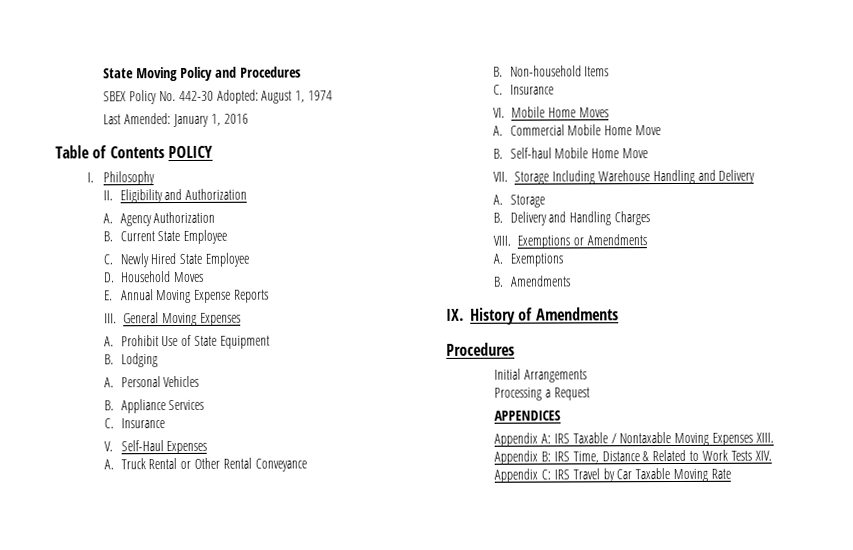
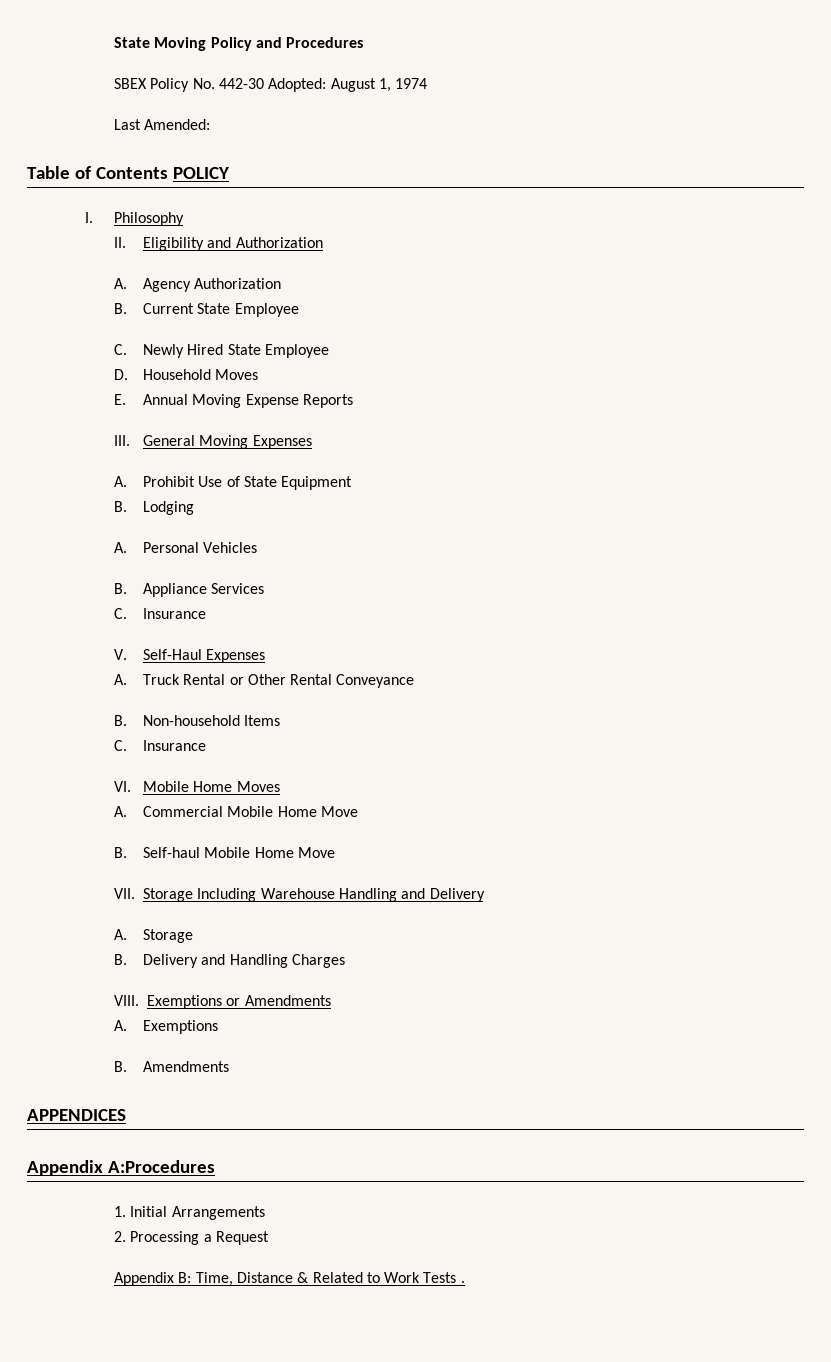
[173,113,249,128] January 1, 2016 -> (211, 124) none
[446,307,619,325] [446,342,515,356] IX. History of Amendments // Procedures // -> [27,1109,126,1121] [27,1160,215,1176] [113,1206,126,1217] APPENDICES // Appendix A:Procedures // 1.
(588, 376) none -> [113,1231,126,1242] 2.
[494,410,562,421] [494,432,774,447] APPENDICES // Appendix A: IRS Taxable / Nontaxable Moving Expenses XIII. -> (269, 1238) none
[554,451,571,462] IRS -> (192, 1277) none
[755,450,773,461] [494,468,731,483] XIV. Appendix C: IRS Travel by Car Taxable Moving Rate -> [460,1281,465,1283] .

